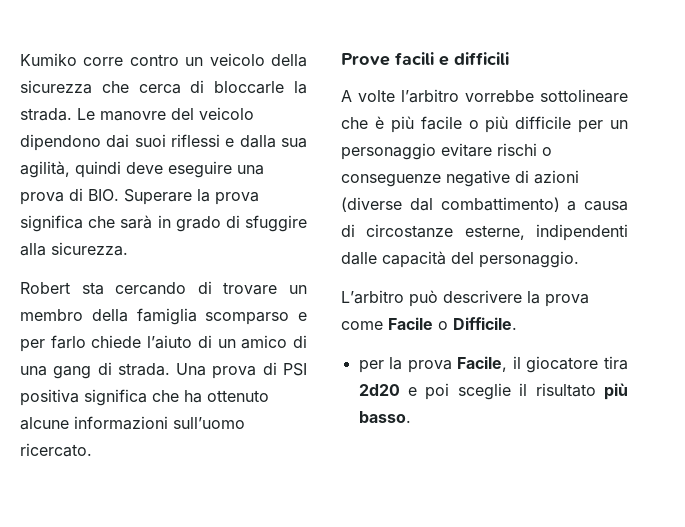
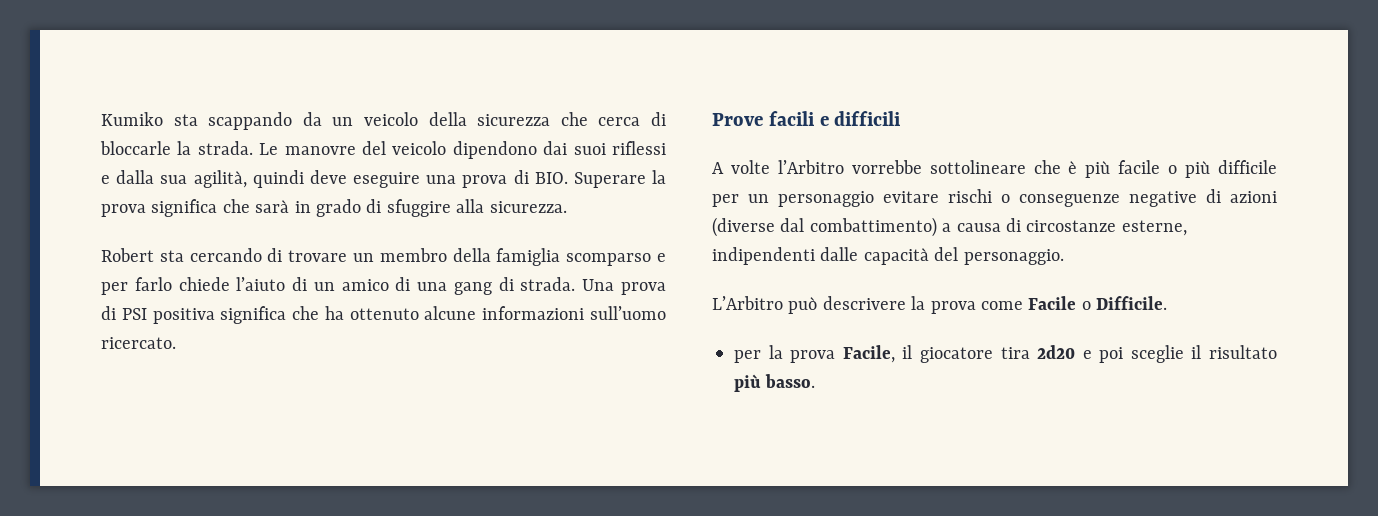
[83,54,179,66] corre contro -> [173,112,322,130] sta scappando da
[401,89,459,103] l’arbitro -> [777,160,844,174] l’Arbitro
[341,290,404,304] L’arbitro -> [712,296,783,310] L’Arbitro

